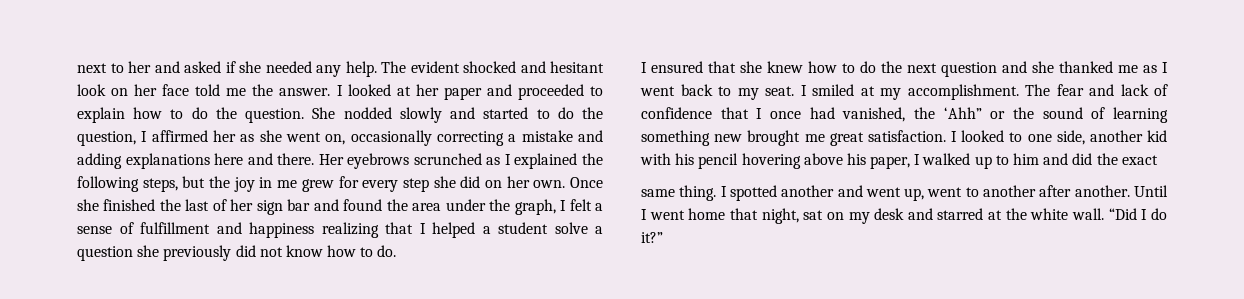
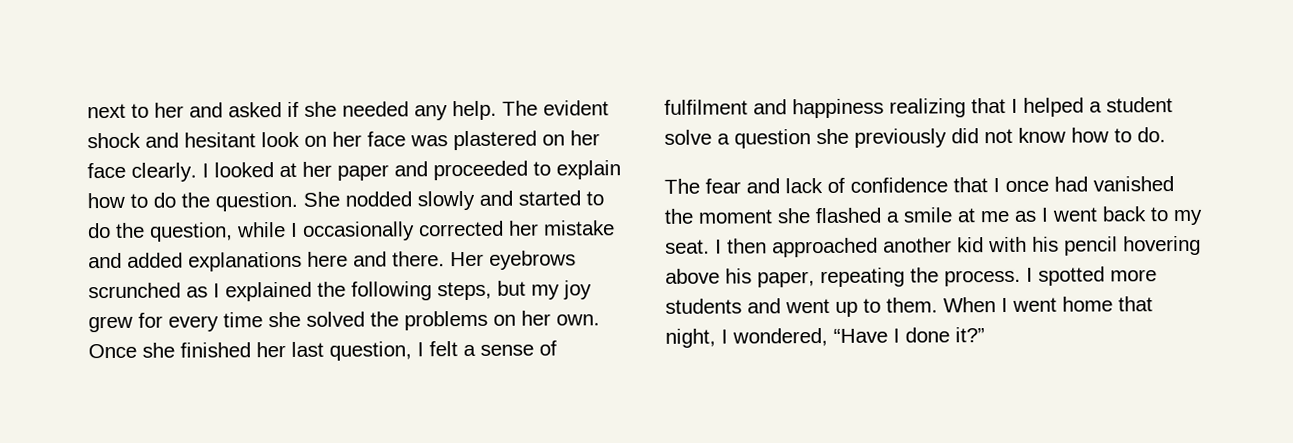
[463,61,516,73] shocked -> [87,132,141,149] shock
[195,84,331,96] told me the answer. -> [410,130,600,151] [87,162,197,182] was plastered on her face clearly.
[141,130,517,146] I affirmed her as she went on, occasionally correcting a -> [236,220,539,241] while I occasionally corrected her
[77,153,122,169] adding -> [127,252,183,268] added
[209,176,481,192] the joy in me grew for every step she did -> [531,280,592,300] [88,310,488,333] my joy grew for every time she solved the problems
[159,199,556,215] the last of her sign bar and found the area under the graph, -> [256,341,412,361] her last question,
[140,222,210,234] fulfillment -> [664,99,748,115] fulfilment
[641,61,1168,77] [640,84,1019,100] I ensured that she knew how to do the next question and she thanked me as I went back to my seat. I smiled at my accomplishment. -> (1166, 135) none
[842,107,1168,123] [641,130,1085,146] vanished, the ‘Ahh” or the sound of learning something new brought me great satisfaction. I looked to one side, -> [1093,176,1174,192] [664,206,1203,226] [665,237,878,258] vanished the moment she flashed a smile at me as I went back to my seat. I then approached
[914,153,1158,169] [641,185,1168,201] I walked up to him and did the exact // same thing. I spotted another and went up, went to another after another. Until -> [820,266,1157,288] [665,297,996,317] repeating the process. I spotted more students and went up to them. When
[803,208,1167,224] sat on my desk and starred at the white wall. “Did I do -> [721,327,950,347] I wondered, “Have I done

